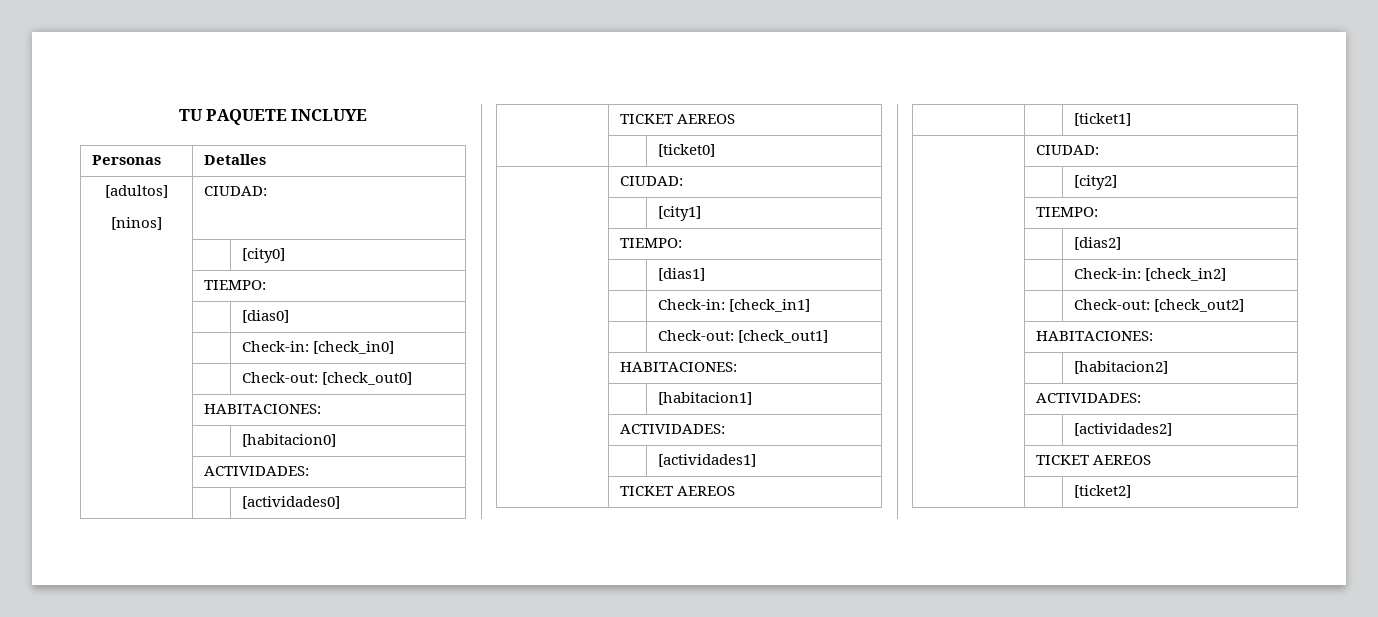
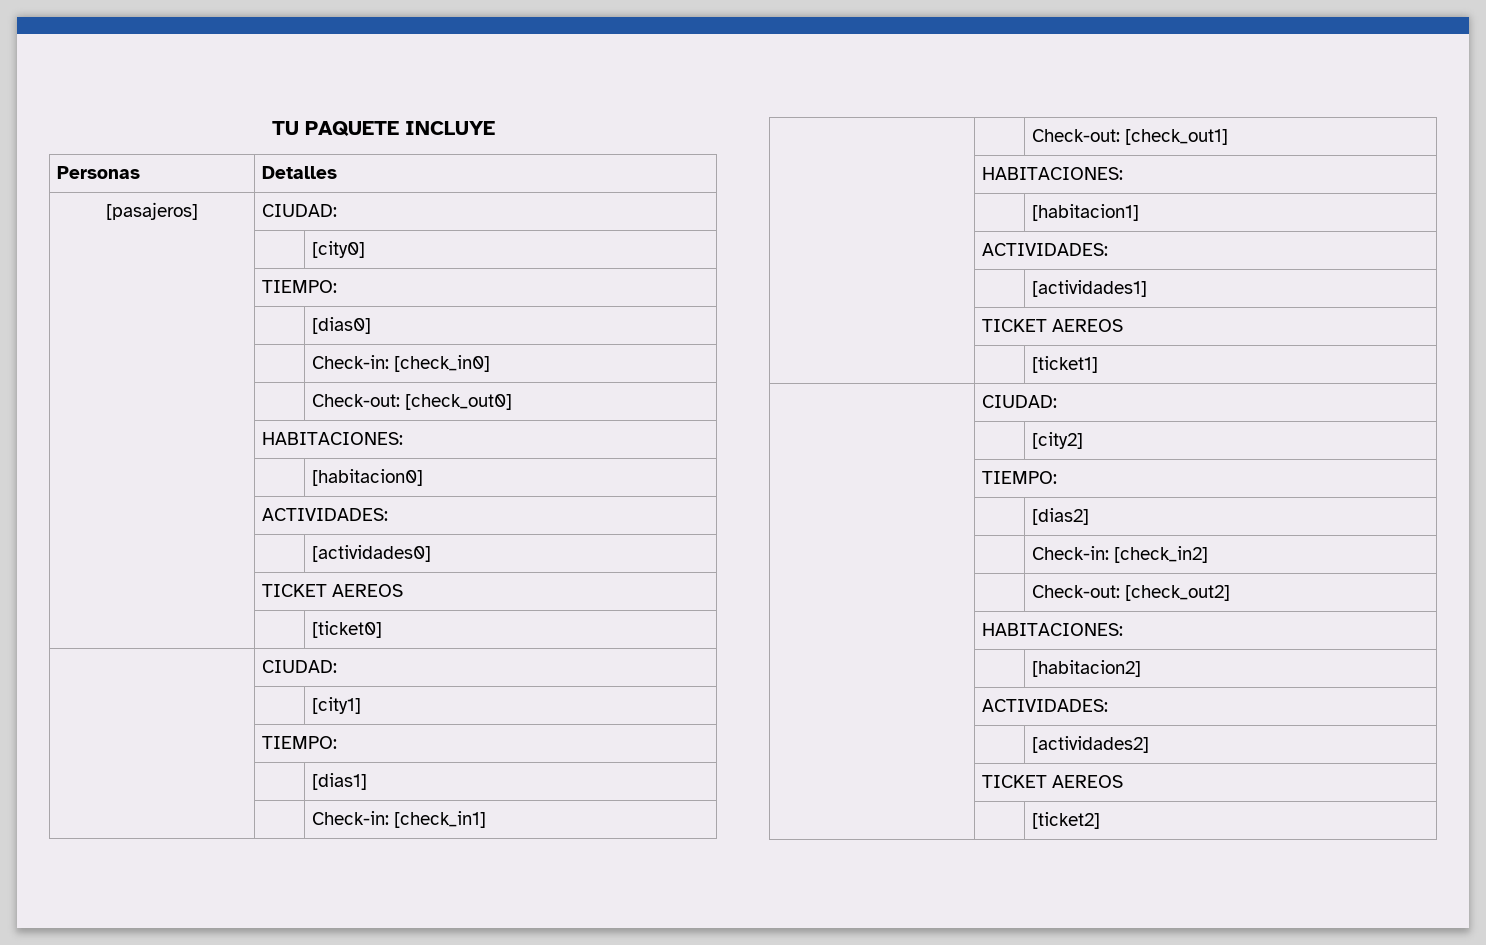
[105,185,168,198] [111,217,162,230] [adultos] // [ninos] -> [106,202,198,220] [pasajeros]

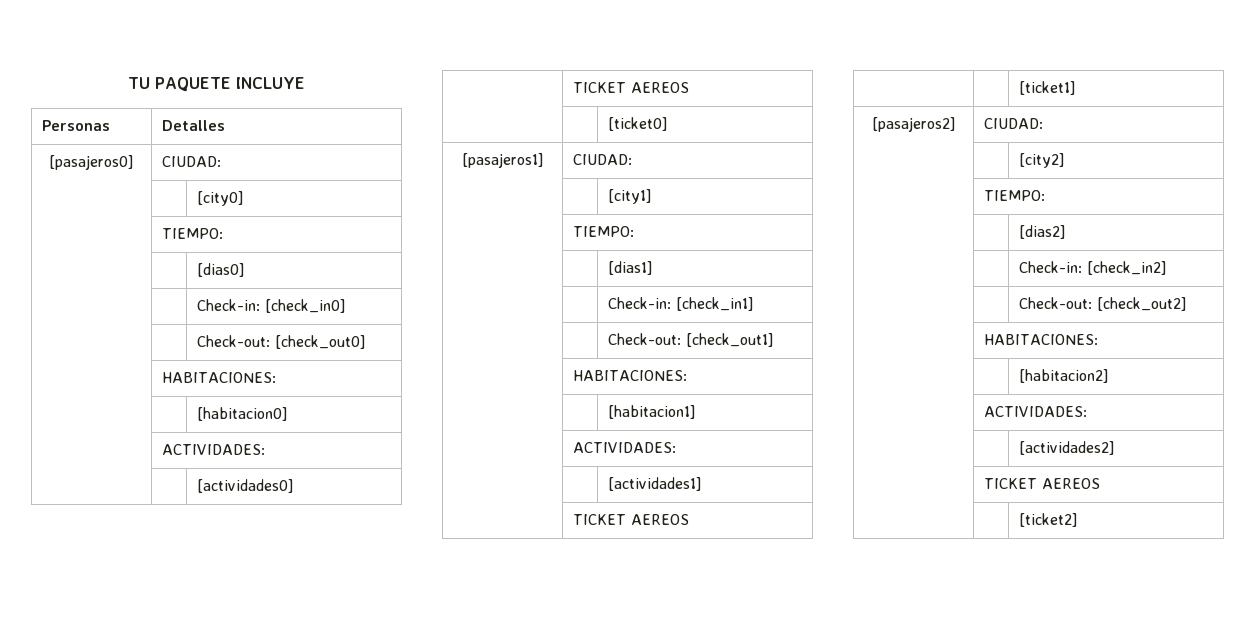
[106,202,198,220] [pasajeros] -> [49,155,134,170] [pasajeros0]
(383, 629) none -> [461,153,544,168] [pasajeros1]
(1099, 364) none -> [871,117,956,132] [pasajeros2]

